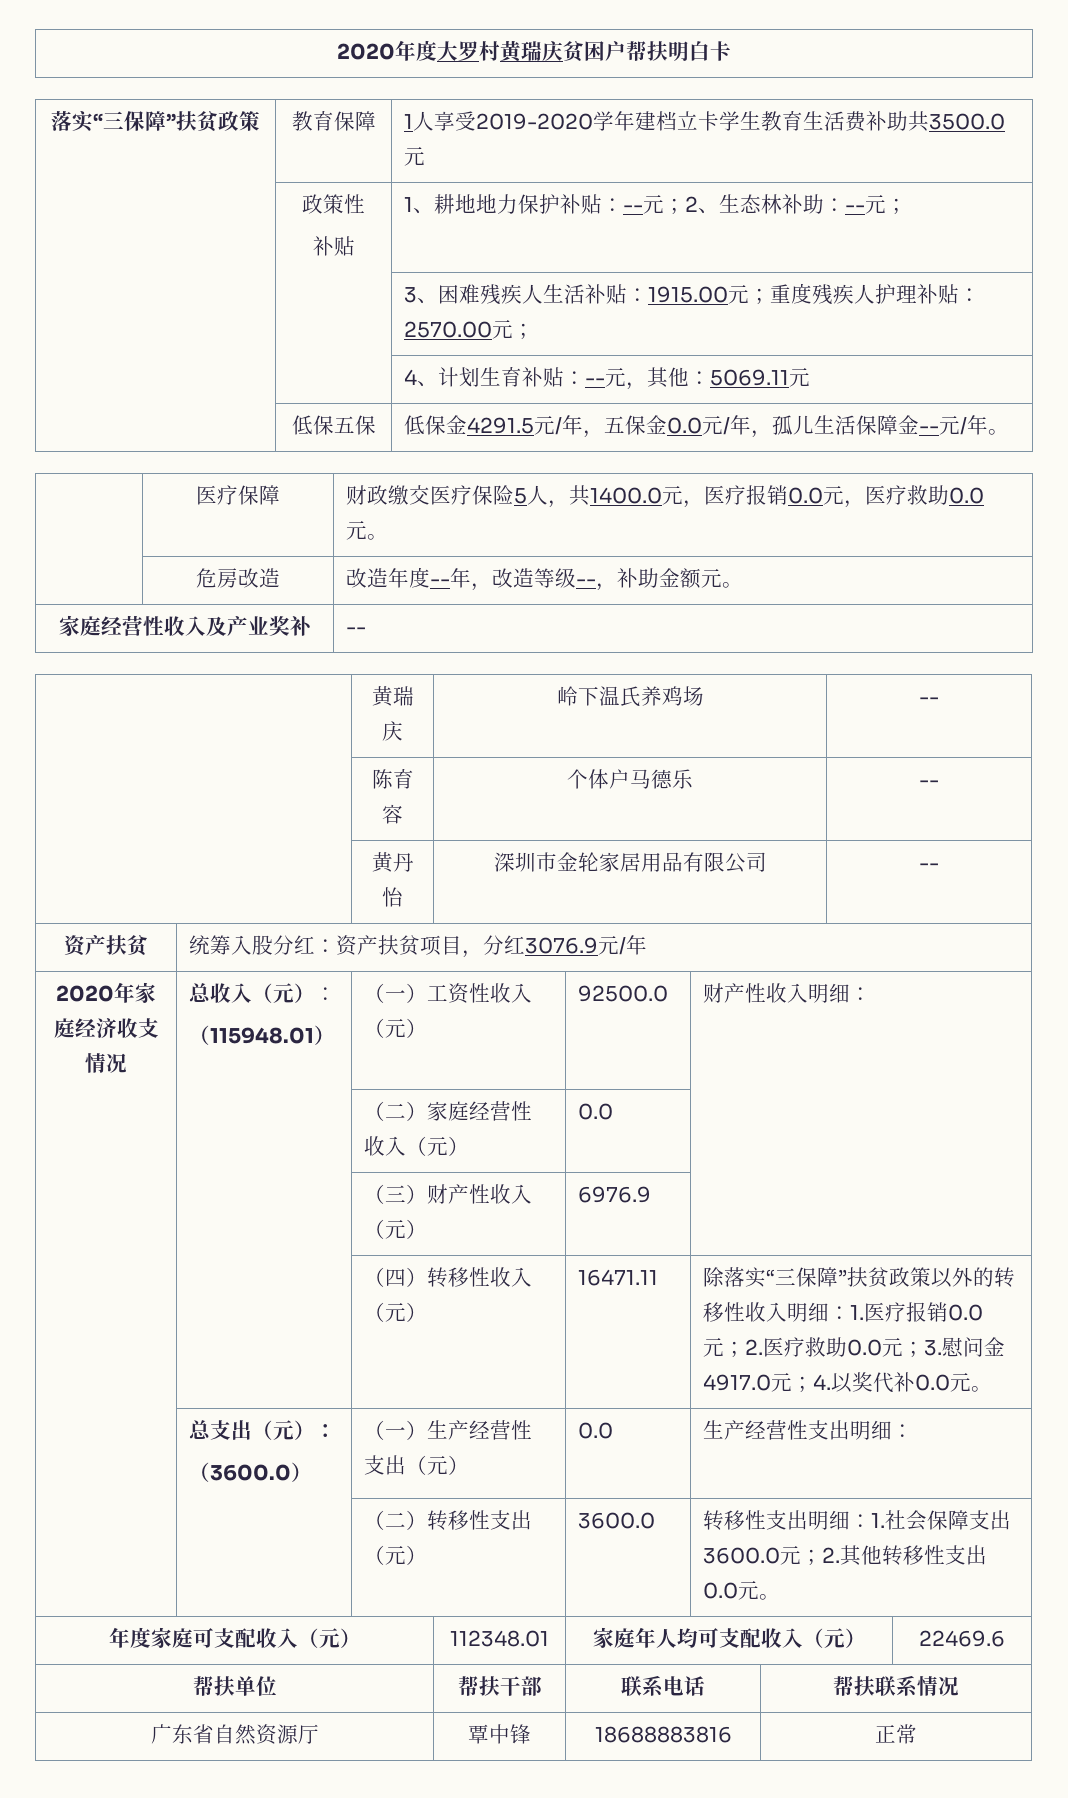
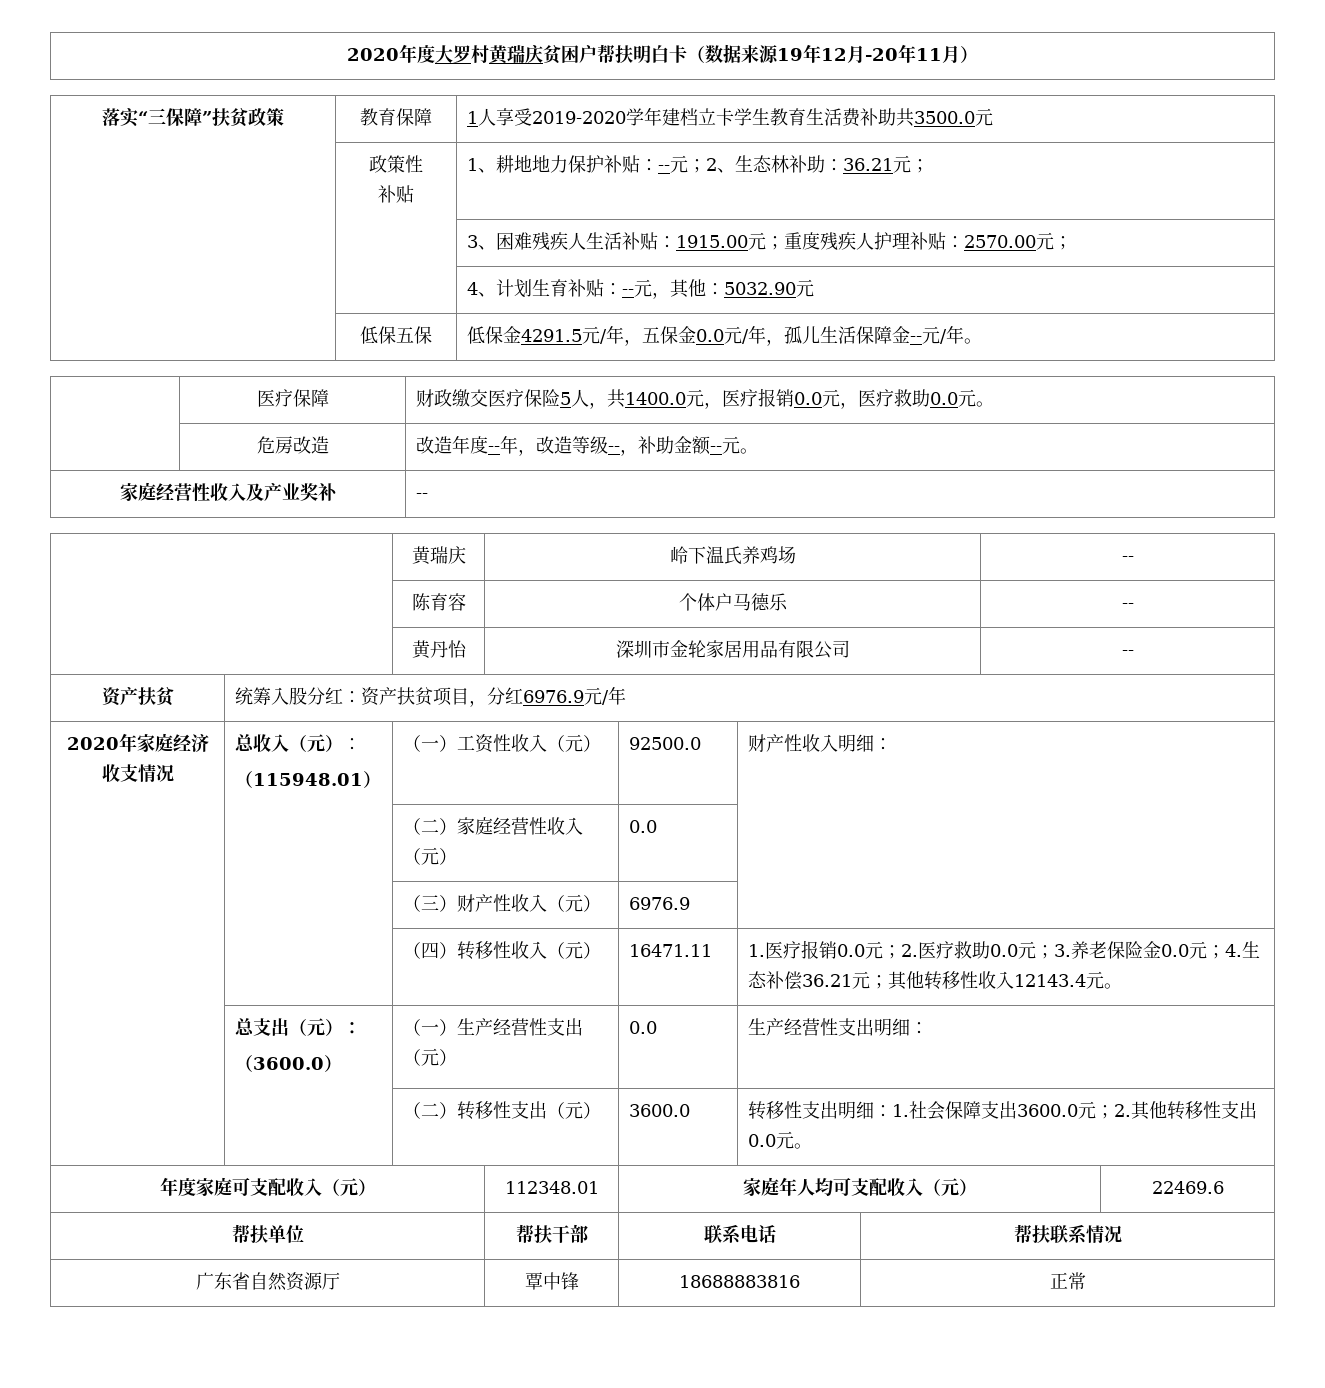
(731, 51) none -> [687,44,978,64] （数据来源19年12月-20年11月）
[845,205,866,212] -- -> [842,158,893,171] 36.21
[710,369,790,386] 5069.11 -> [723,282,796,295] 5032.90
(702, 578) none -> [709,446,722,452] --
[525,937,599,954] 3076.9 -> [522,690,584,703] 6976.9
[703,1267,1016,1288] [703,1302,851,1322] 除落实“三保障”扶贫政策以外的转移性收入明细： -> (712, 950) none
[942,1337,1006,1357] [703,1372,951,1393] 慰问金4917.0元；4.以奖代补0.0 -> [1070,941,1260,959] [747,971,1086,990] 养老保险金0.0元；4.生态补偿36.21元；其他转移性收入12143.4

